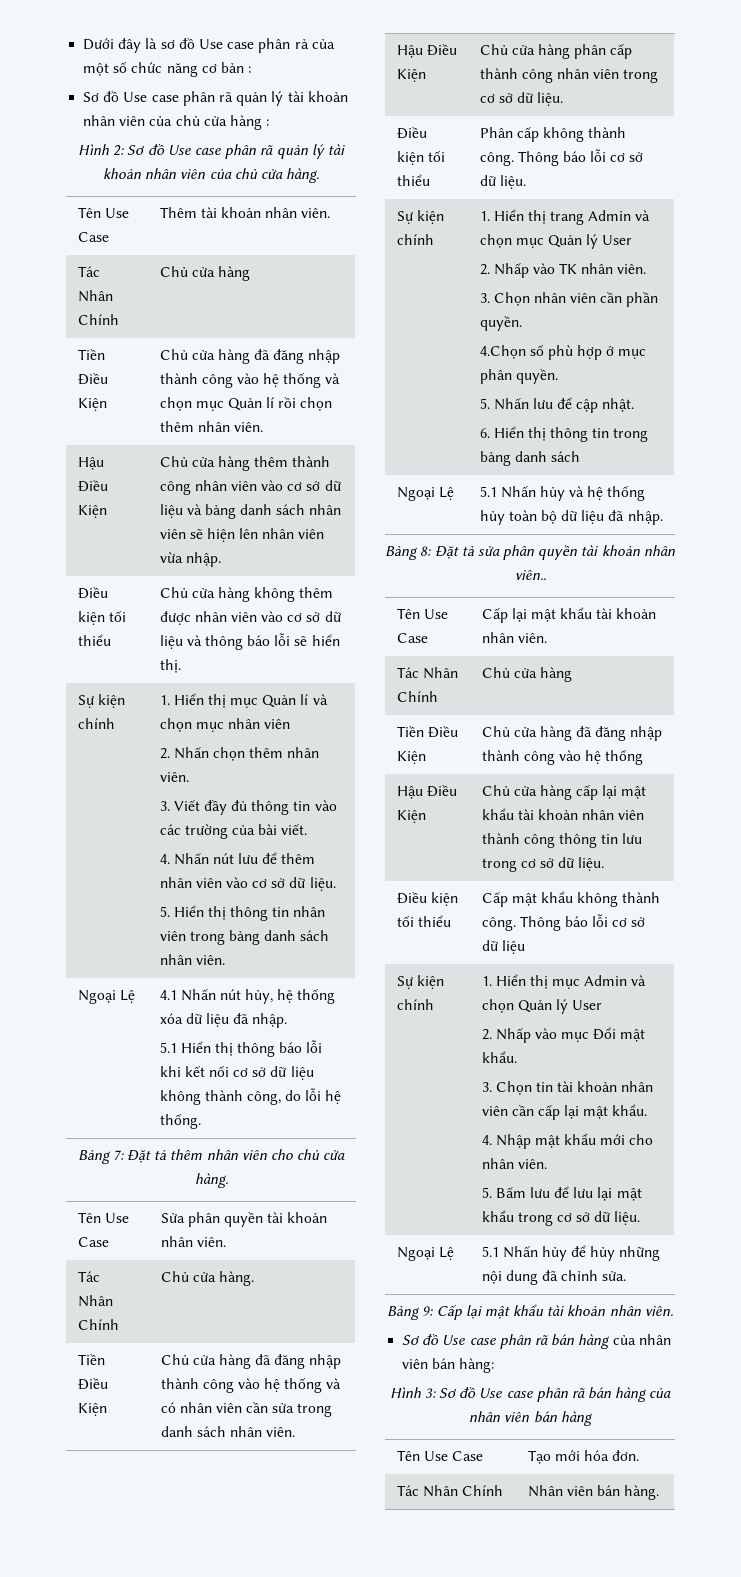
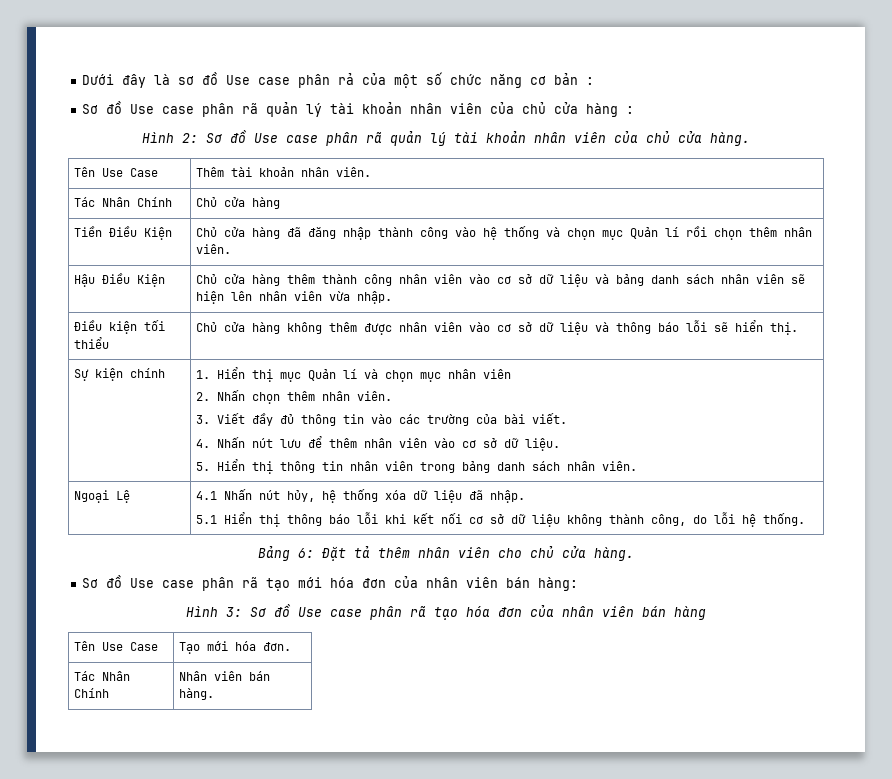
[112,1150,124,1160] 7: -> [298,548,314,558] 6:
[77,1212,129,1223] [77,1237,109,1247] [160,1211,328,1227] [160,1236,226,1247] [77,1271,100,1282] [77,1295,113,1307] [77,1319,119,1330] [160,1271,254,1286] [77,1353,105,1365] [77,1377,108,1390] [77,1403,107,1416] [160,1354,342,1369] [160,1377,342,1393] [160,1401,333,1417] [160,1426,296,1437] [396,43,457,58] [396,69,426,82] [479,43,633,59] [479,68,659,83] [479,92,564,106] [396,126,427,139] [396,150,445,165] [396,174,430,186] [479,126,627,142] [479,149,644,166] [479,175,526,189] [396,210,444,224] [396,234,434,245] [479,209,651,225] [479,234,633,249] [479,262,647,278] [479,291,659,307] [479,315,522,331] [479,344,647,360] [479,368,558,384] [479,397,635,413] [479,426,649,442] [479,451,580,466] [396,487,454,501] [479,485,646,501] [479,510,663,525] [385,544,675,560] [514,570,546,580] [396,608,448,619] [396,633,428,643] [481,607,657,623] [481,632,547,643] [396,667,458,679] [396,691,438,702] [481,667,572,682] [396,725,458,738] [396,751,426,764] [481,726,663,741] [481,749,644,765] [396,784,457,799] [396,810,426,823] [481,784,647,800] [481,808,645,820] [481,833,643,848] [481,857,605,872] [396,891,458,906] [396,915,451,927] [481,891,661,907] [481,914,646,931] [481,940,525,954] [396,975,444,989] [396,999,434,1010] [481,974,647,989] [481,999,603,1014] [481,1027,646,1043] [481,1051,517,1063] [481,1081,654,1095] [481,1104,648,1120] [481,1133,654,1149] [481,1158,547,1169] [481,1186,642,1201] [481,1210,641,1226] [396,1247,454,1261] [481,1245,661,1261] [481,1270,627,1285] [387,1304,673,1320] [402,1333,610,1349] // Tên Use Case | Sửa phân quyền tài khoản nhân viên. // Tác Nhân Chính | Chủ cửa hàng. // Tiền Điều Kiện | Chủ cửa hàng đã đăng nhập thành công vào hệ thống và có nhân viên cần sửa trong danh sách nhân viên. // Hậu Điều Kiện | Chủ cửa hàng phân cấp thành công nhân viên trong cơ sở dữ liệu. // Điều kiện tối thiểu | Phân cấp không thành công. Thông báo lỗi cơ sở dữ liệu. // Sự kiện chính | 1. Hiển thị trang Admin và chọn mục Quản lý User // 2. Nhấp vào TK nhân viên. // 3. Chọn nhân viên cần phần quyền. // 4.Chọn số phù hợp ở mục phân quyền. // 5. Nhấn lưu để cập nhật. // 6. Hiển thị thông tin trong bảng danh sách // Ngoại Lệ | 5.1 Nhấn hủy và hệ thống hủy toàn bộ dữ liệu đã nhập. // Bảng 8: Đặt tả sửa phân quyền tài khoản nhân viên.. // Tên Use Case | Cấp lại mật khẩu tài khoản nhân viên. // Tác Nhân Chính | Chủ cửa hàng // Tiền Điều Kiện | Chủ cửa hàng đã đăng nhập thành công vào hệ thống // Hậu Điều Kiện | Chủ cửa hàng cấp lại mật khẩu tài khoản nhân viên thành công thông tin lưu trong cơ sở dữ liệu. // Điều kiện tối thiểu | Cấp mật khẩu không thành công. Thông báo lỗi cơ sở dữ liệu // Sự kiện chính | 1. Hiển thị mục Admin và chọn Quản lý User // 2. Nhấp vào mục Đổi mật khẩu. // 3. Chọn tin tài khoản nhân viên cần cấp lại mật khẩu. // 4. Nhập mật khẩu mới cho nhân viên. // 5. Bấm lưu để lưu lại mật khẩu trong cơ sở dữ liệu. // Ngoại Lệ | 5.1 Nhấn hủy để hủy những nội dung đã chỉnh sửa. // Bảng 9: Cấp lại mật khẩu tài khoản nhân viên. // Sơ đồ Use case phân rã bán hàng -> [82,575,387,591] // Sơ đồ Use case phân rã tạo mới hóa đơn
[588,1387,647,1402] bán hàng -> [434,606,522,620] tạo hóa đơn

